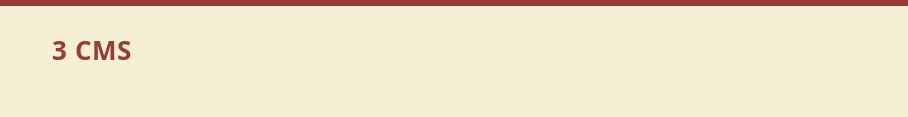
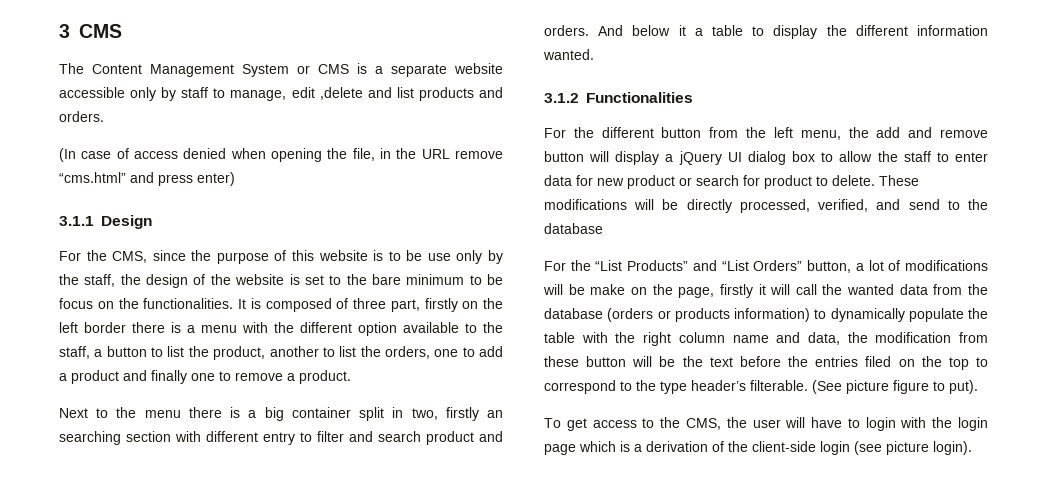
(132, 50) none -> [59,63,503,77] [59,87,503,101] [59,111,104,122] [59,148,503,162] [59,172,235,186] [59,215,152,229] [59,250,503,264] [59,274,503,288] [59,298,503,312] [59,322,503,336] [59,346,503,360] [59,370,351,384] [59,407,503,421] [59,431,503,445] [544,25,988,39] [543,49,594,60] [544,92,693,103] [544,127,988,140] [544,151,988,165] [544,175,919,189] [544,199,988,213] [544,223,603,234] [544,260,989,273] [543,284,988,298] [544,308,988,322] [544,332,988,346] [544,356,988,370] [544,380,978,394] [544,417,988,431] [544,441,972,455] // The Content Management System or CMS is a separate website accessible only by staff to manage, edit ,delete and list products and orders. // (In case of access denied when opening the file, in the URL remove “cms.html” and press enter) // 3.1.1 Design // For the CMS, since the purpose of this website is to be use only by the staff, the design of the website is set to the bare minimum to be focus on the functionalities. It is composed of three part, firstly on the left border there is a menu with the different option available to the staff, a button to list the product, another to list the orders, one to add a product and finally one to remove a product. // Next to the menu there is a big container split in two, firstly an searching section with different entry to filter and search product and orders. And below it a table to display the different information wanted. // 3.1.2 Functionalities // For the different button from the left menu, the add and remove button will display a jQuery UI dialog box to allow the staff to enter data for new product or search for product to delete. These modifications will be directly processed, verified, and send to the database // For the “List Products” and “List Orders” button, a lot of modifications will be make on the page, firstly it will call the wanted data from the database (orders or products information) to dynamically populate the table with the right column name and data, the modification from these button will be the text before the entries filed on the top to correspond to the type header’s filterable. (See picture figure to put). // To get access to the CMS, the user will have to login with the login page which is a derivation of the client-side login (see picture login).

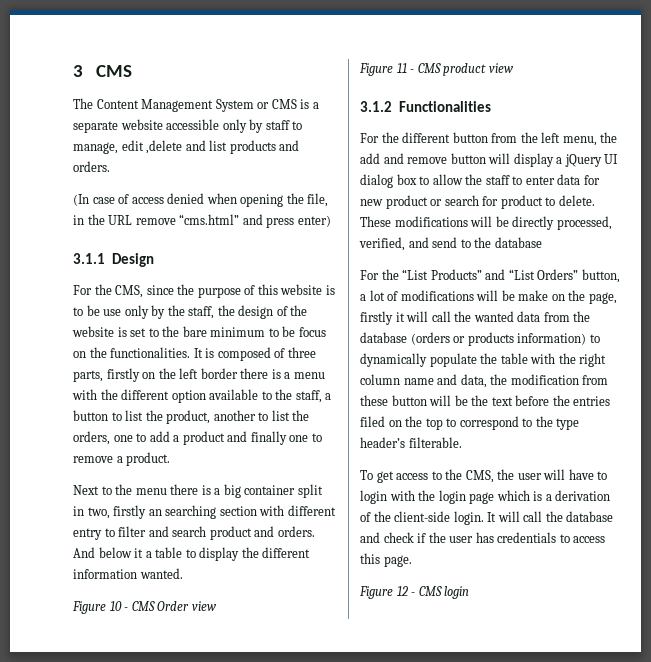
[390,299,420,312] part, -> [73,370,103,382] parts,
(594, 54) none -> [72,601,217,614] [359,63,514,76] // Figure 10 - CMS Order view // Figure 11 - CMS product view
[812,380,978,394] (See picture figure to put). -> (462, 442) none
[820,441,972,455] login (see picture login). -> [453,511,614,525] [360,532,606,543] [360,553,412,567] [359,586,470,599] login. It will call the database and check if the user has credentials to access this page. // Figure 12 - CMS login

